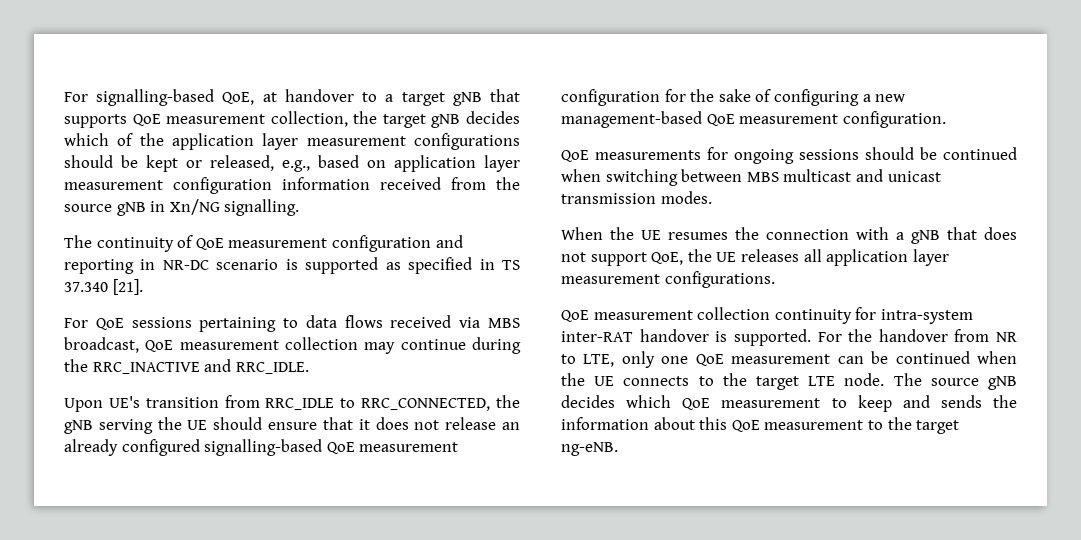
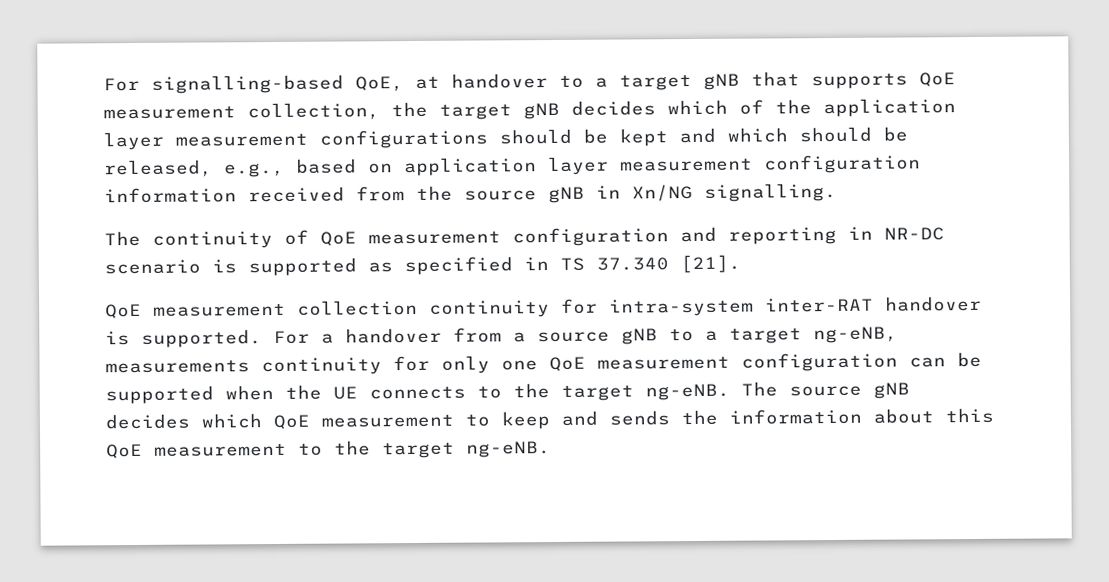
[186,160,202,168] or -> [679,126,908,144] and which should be
[64,315,520,332] [64,337,521,354] [64,359,309,374] [64,395,520,412] [64,417,520,434] [64,439,459,456] [561,89,906,106] [561,111,946,128] [561,147,1017,164] [561,169,941,186] [561,191,712,204] [561,227,1017,244] [561,249,949,266] [561,271,775,288] // For QoE sessions pertaining to data flows received via MBS broadcast, QoE measurement collection may continue during the RRC_INACTIVE and RRC_IDLE. // Upon UE's transition from RRC_IDLE to RRC_CONNECTED, the gNB serving the UE should ensure that it does not release an already configured signalling-based QoE measurement configuration for the sake of configuring a new management-based QoE measurement configuration. // QoE measurements for ongoing sessions should be continued when switching between MBS multicast and unicast transmission modes. // When the UE resumes the connection with a gNB that does not support QoE, the UE releases all application layer measurement configurations. -> (741, 264) none
[848,329,873,342] the -> [321,333,334,344] a
[996,332,1017,342] [561,354,615,367] NR to LTE, -> [513,326,898,345] [105,355,430,376] a source gNB to a target ng-eNB, measurements continuity for
(831, 359) none -> [741,352,898,372] configuration
[895,351,970,364] continued -> [105,385,214,405] supported
[808,373,885,386] LTE node. -> [645,383,730,401] ng-eNB.

